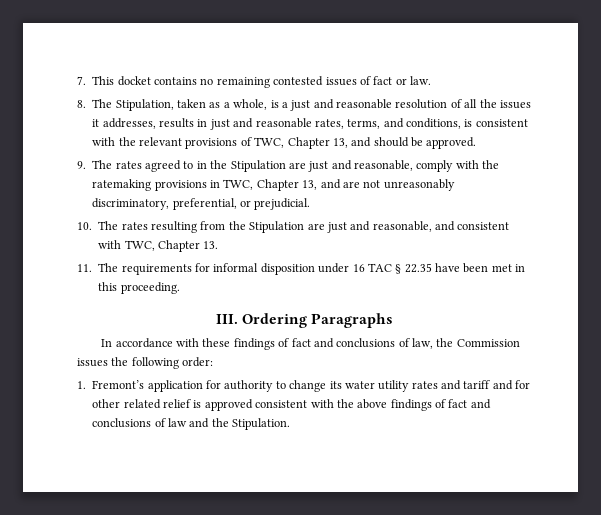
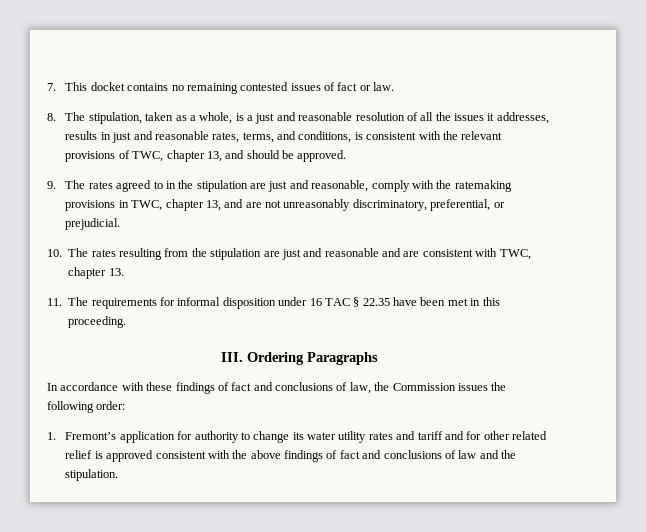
[115,99,174,111] Stipulation, -> [88,112,142,124] stipulation,
[287,137,330,149] Chapter -> [166,150,205,162] chapter
[230,160,286,172] Stipulation -> [196,180,248,192] stipulation
[256,179,299,191] Chapter -> [165,199,204,211] chapter
[249,221,455,233] Stipulation are just and reasonable, and -> [210,248,420,260] stipulation are just and reasonable and are
[158,240,200,252] Chapter -> [68,267,107,279] chapter
[232,418,291,430] Stipulation. -> [65,469,119,481] stipulation.

